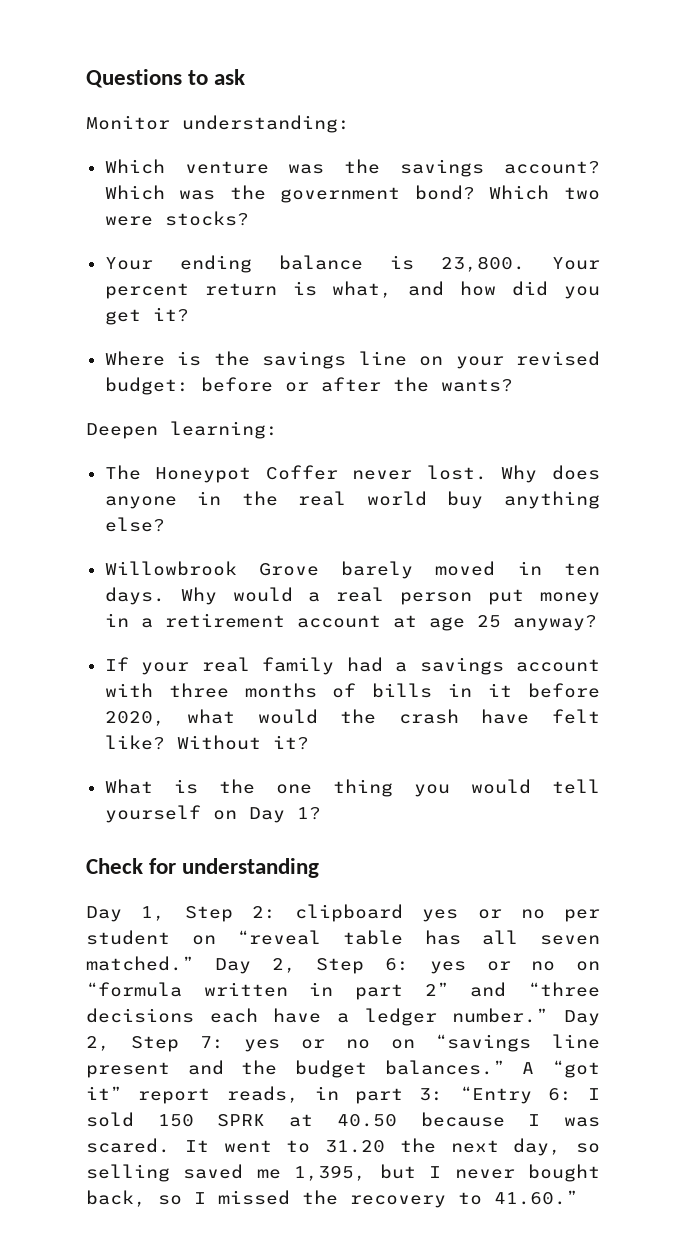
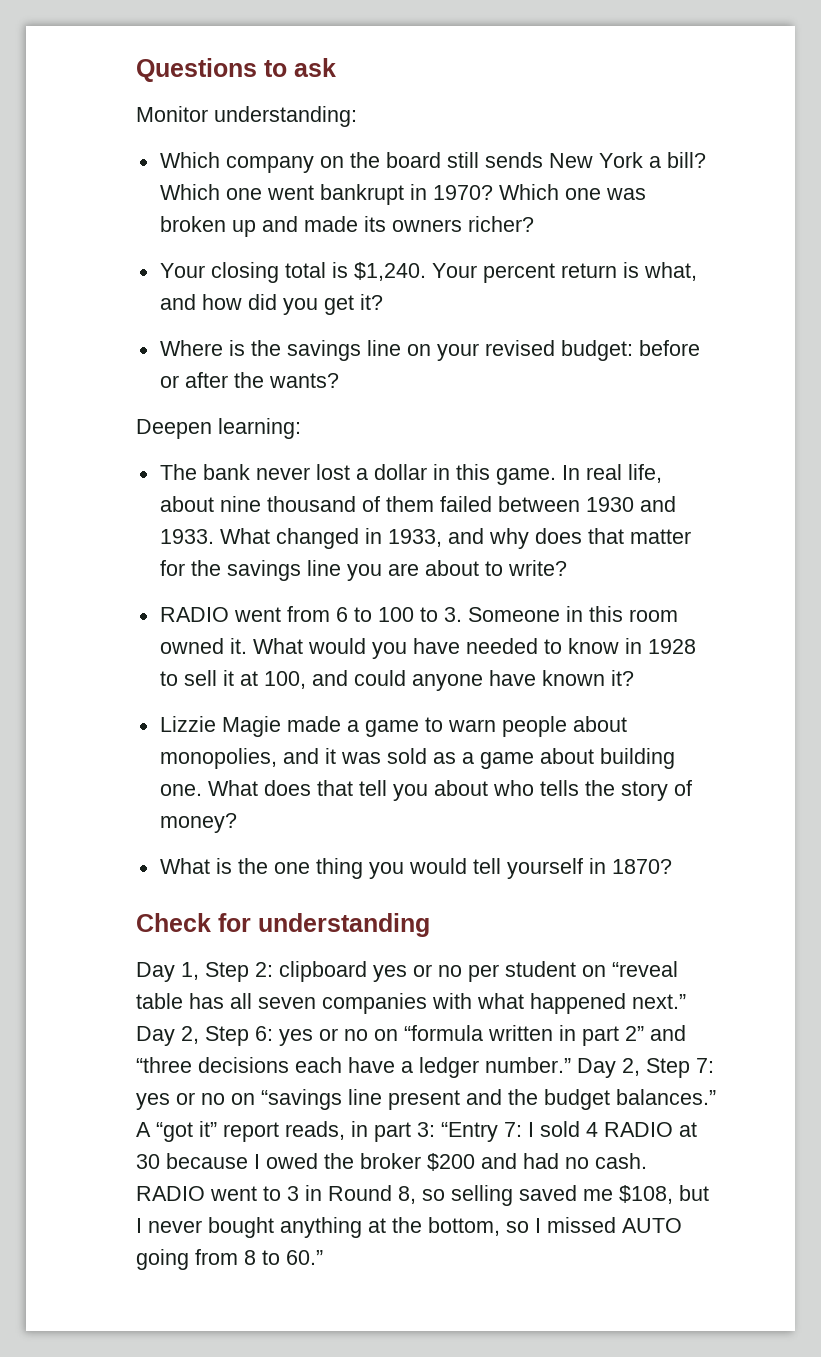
[184,159,600,177] [104,185,600,203] [104,211,249,226] [104,255,525,273] venture was the savings account? Which was the government bond? Which two were stocks? // Your ending balance is 23,800. -> [225,152,706,173] [159,184,646,205] [159,216,534,237] [159,262,426,283] company on the board still sends New York a bill? Which one went bankrupt in 1970? Which one was broken up and made its owners richer? // Your closing total is $1,240.
[155,465,600,483] [104,491,600,509] [104,517,165,532] [104,561,600,579] [104,587,600,605] [104,613,597,631] [104,657,600,675] [104,683,600,698] [104,709,600,726] [104,735,309,750] Honeypot Coffer never lost. Why does anyone in the real world buy anything else? // Willowbrook Grove barely moved in ten days. Why would a real person put money in a retirement account at age 25 anyway? // If your real family had a savings account with three months of bills in it before 2020, what would the crash have felt like? Without it? -> [202,464,662,485] [159,496,676,512] [159,528,691,549] [159,560,567,581] [159,606,678,622] [159,638,696,659] [159,670,634,691] [159,716,627,737] [159,748,675,769] [159,780,692,801] [159,813,237,833] bank never lost a dollar in this game. In real life, about nine thousand of them failed between 1930 and 1933. What changed in 1933, and why does that matter for the savings line you are about to write? // RADIO went from 6 to 100 to 3. Someone in this room owned it. What would you have needed to know in 1928 to sell it at 100, and could anyone have known it? // Lizzie Magie made a game to warn people about monopolies, and it was sold as a game about building one. What does that tell you about who tells the story of money?
[212,807,321,823] on Day 1? -> [588,858,672,874] in 1870?
[86,956,194,971] matched.” -> [322,993,686,1014] companies with what happened next.”
[547,1088,572,1101] 6: -> [504,1122,522,1137] 7:
[157,1112,600,1127] [86,1138,562,1156] 150 SPRK at 40.50 because I was scared. It went to 31.20 the next day, -> [586,1122,697,1137] [136,1153,647,1171] [136,1185,416,1204] 4 RADIO at 30 because I owed the broker $200 and had no cash. RADIO went to 3 in Round 8,
[294,1165,367,1181] 1,395, -> [619,1185,673,1204] $108,
[86,1190,578,1208] back, so I missed the recovery to 41.60.” -> [280,1217,682,1238] [136,1249,323,1270] anything at the bottom, so I missed AUTO going from 8 to 60.”

